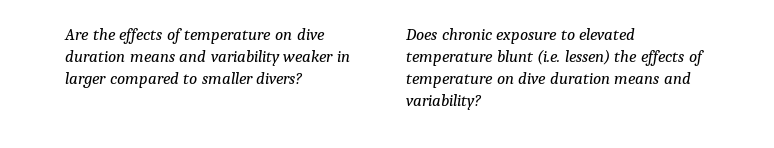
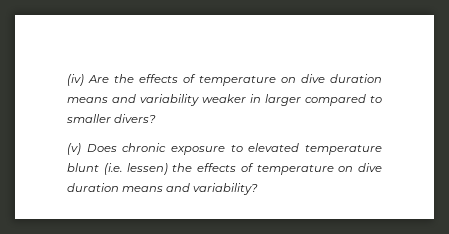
(64, 34) none -> [67,74,84,86] (iv)
(304, 78) none -> [67,143,81,155] (v)

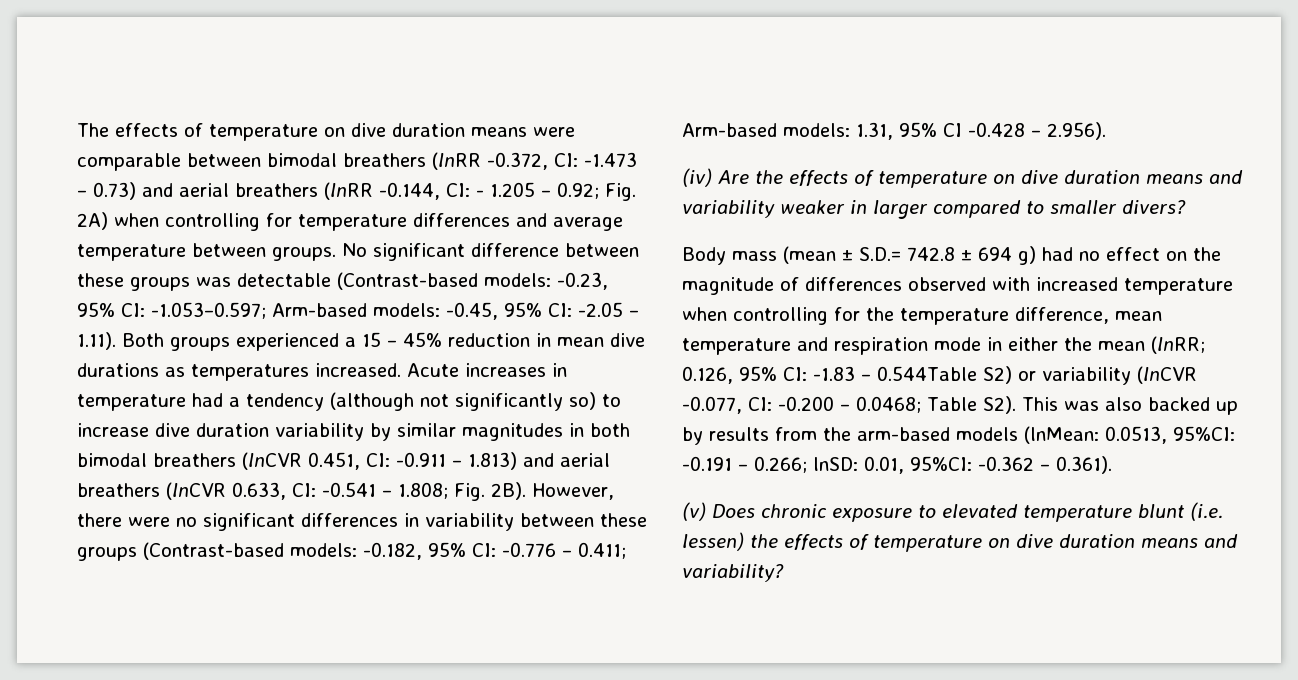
(67, 80) none -> [77,123,575,141] [77,152,637,171] [77,182,636,201] [77,212,623,231] [77,243,639,261] [77,272,608,291] [77,302,639,320] [77,332,645,351] [77,363,567,381] [77,392,621,411] [77,423,630,441] [77,452,610,470] [77,482,614,501] [77,513,647,531] [77,542,626,561] [682,122,1106,140] The effects of temperature on dive duration means were comparable between bimodal breathers (lnRR -0.372, CI: -1.473 – 0.73) and aerial breathers (lnRR -0.144, CI: - 1.205 – 0.92; Fig. 2A) when controlling for temperature differences and average temperature between groups. No significant difference between these groups was detectable (Contrast-based models: -0.23, 95% CI: -1.053–0.597; Arm-based models: -0.45, 95% CI: -2.05 – 1.11). Both groups experienced a 15 – 45% reduction in mean dive durations as temperatures increased. Acute increases in temperature had a tendency (although not significantly so) to increase dive duration variability by similar magnitudes in both bimodal breathers (lnCVR 0.451, CI: -0.911 – 1.813) and aerial breathers (lnCVR 0.633, CI: -0.541 – 1.808; Fig. 2B). However, there were no significant differences in variability between these groups (Contrast-based models: -0.182, 95% CI: -0.776 – 0.411; Arm-based models: 1.31, 95% CI -0.428 – 2.956). //
(157, 118) none -> [682,246,1221,265] [682,277,1233,295] [682,307,1162,325] [682,336,1205,355] [682,366,1197,385] [682,396,1238,415] [682,426,1235,445] [682,456,1112,474] // Body mass (mean ± S.D.= 742.8 ± 694 g) had no effect on the magnitude of differences observed with increased temperature when controlling for the temperature difference, mean temperature and respiration mode in either the mean (lnRR; 0.126, 95% CI: -1.83 – 0.544Table S2) or variability (lnCVR -0.077, CI: -0.200 – 0.0468; Table S2). This was also backed up by results from the arm-based models (lnMean: 0.0513, 95%CI: -0.191 – 0.266; lnSD: 0.01, 95%CI: -0.362 – 0.361).

